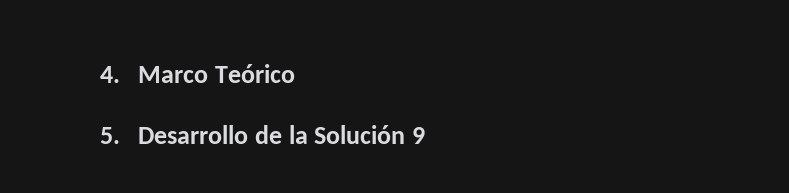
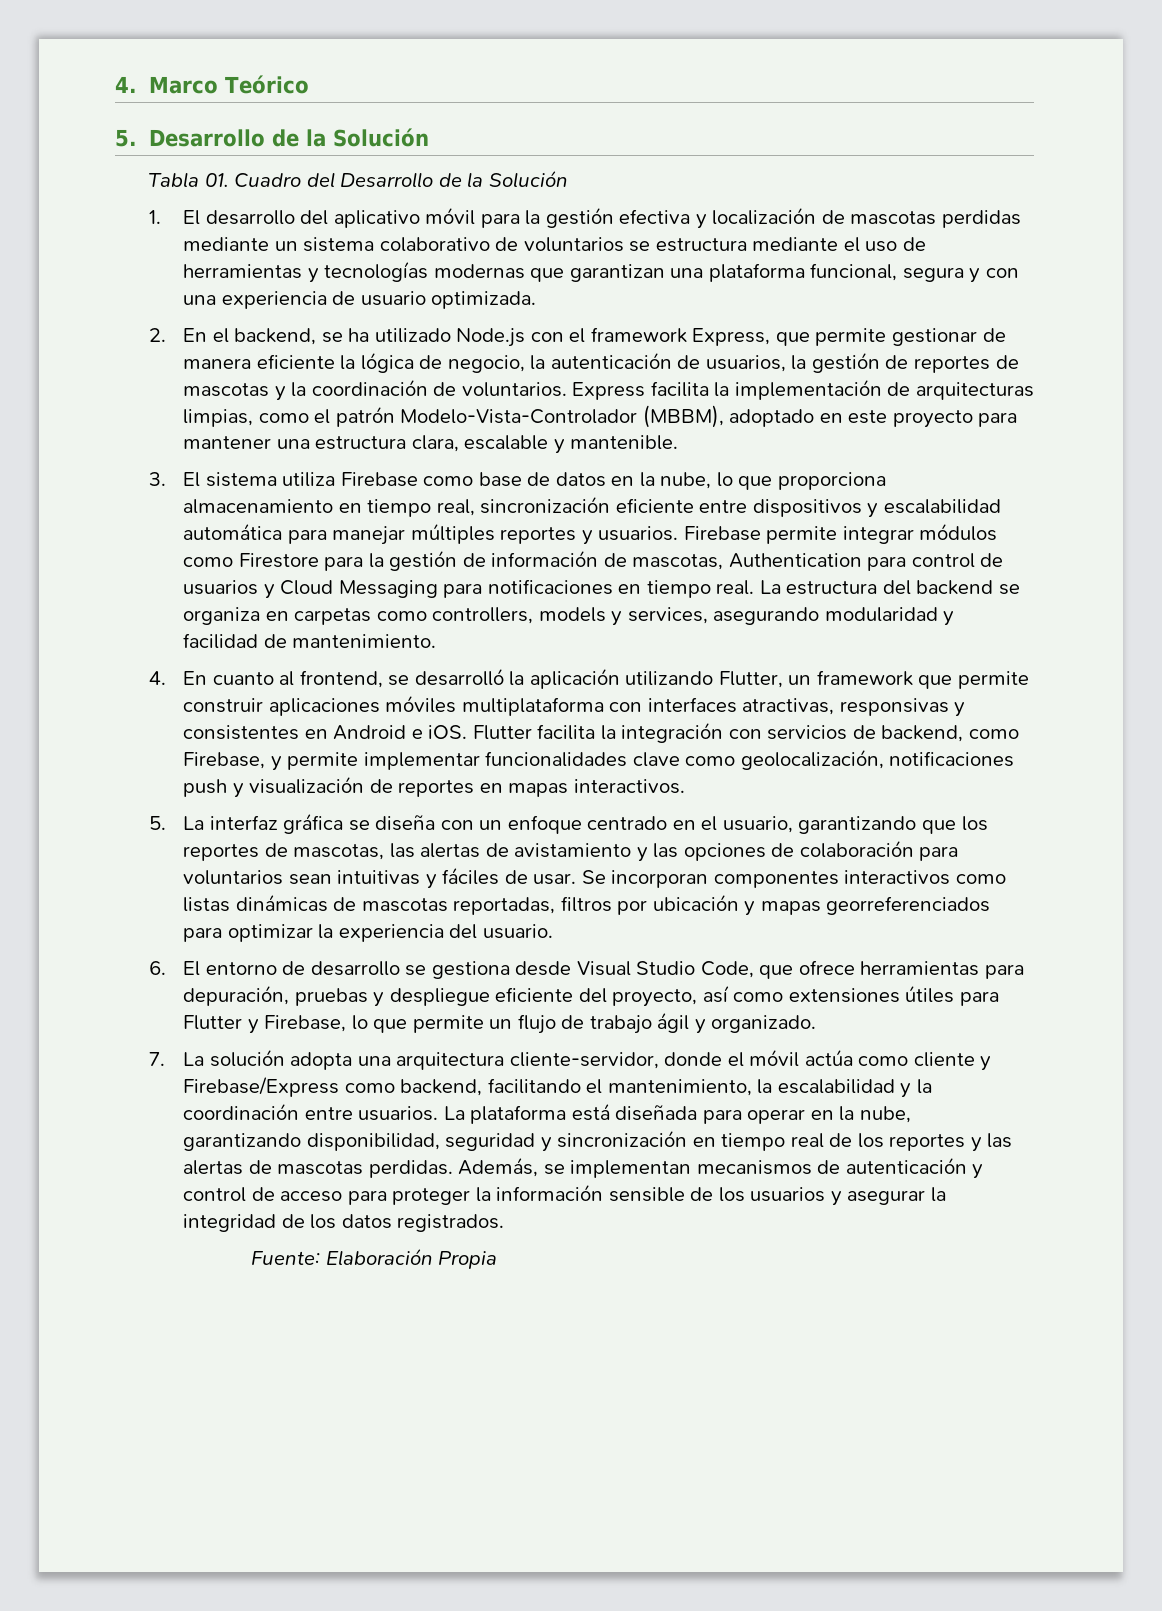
[412,127,426,144] 9 -> [149,170,568,188] [149,207,1022,229] [183,237,926,252] [183,261,1019,283] [183,291,537,309] [149,327,1006,347] [183,352,1019,373] [183,379,1034,401] [183,405,1018,428] [183,435,679,454] [149,472,887,490] [183,496,1001,518] [183,523,998,545] [183,550,1004,571] [183,579,1021,599] [183,607,955,626] [183,633,437,649] [149,668,1030,689] [183,695,966,717] [183,722,1020,743] [183,749,1015,771] [183,776,685,798] [149,813,988,834] [183,840,959,862] [183,867,1006,889] [183,894,991,916] [183,924,553,942] [149,960,1025,979] [183,985,999,1007] [183,1012,817,1034] [149,1049,992,1071] [183,1077,932,1098] [183,1103,911,1124] [183,1130,1013,1152] [183,1157,984,1179] [183,1184,947,1206] [183,1214,505,1232] [251,1248,498,1269] // Tabla 01. Cuadro del Desarrollo de la Solución // 1. El desarrollo del aplicativo móvil para la gestión efectiva y localización de mascotas perdidas mediante un sistema colaborativo de voluntarios se estructura mediante el uso de herramientas y tecnologías modernas que garantizan una plataforma funcional, segura y con una experiencia de usuario optimizada. // 2. En el backend, se ha utilizado Node.js con el framework Express, que permite gestionar de manera eficiente la lógica de negocio, la autenticación de usuarios, la gestión de reportes de mascotas y la coordinación de voluntarios. Express facilita la implementación de arquitecturas limpias, como el patrón Modelo-Vista-Controlador (MBBM), adoptado en este proyecto para mantener una estructura clara, escalable y mantenible. // 3. El sistema utiliza Firebase como base de datos en la nube, lo que proporciona almacenamiento en tiempo real, sincronización eficiente entre dispositivos y escalabilidad automática para manejar múltiples reportes y usuarios. Firebase permite integrar módulos como Firestore para la gestión de información de mascotas, Authentication para control de usuarios y Cloud Messaging para notificaciones en tiempo real. La estructura del backend se organiza en carpetas como controllers, models y services, asegurando modularidad y facilidad de mantenimiento. // 4. En cuanto al frontend, se desarrolló la aplicación utilizando Flutter, un framework que permite construir aplicaciones móviles multiplataforma con interfaces atractivas, responsivas y consistentes en Android e iOS. Flutter facilita la integración con servicios de backend, como Firebase, y permite implementar funcionalidades clave como geolocalización, notificaciones push y visualización de reportes en mapas interactivos. // 5. La interfaz gráfica se diseña con un enfoque centrado en el usuario, garantizando que los reportes de mascotas, las alertas de avistamiento y las opciones de colaboración para voluntarios sean intuitivas y fáciles de usar. Se incorporan componentes interactivos como listas dinámicas de mascotas reportadas, filtros por ubicación y mapas georreferenciados para optimizar la experiencia del usuario. // 6. El entorno de desarrollo se gestiona desde Visual Studio Code, que ofrece herramientas para depuración, pruebas y despliegue eficiente del proyecto, así como extensiones útiles para Flutter y Firebase, lo que permite un flujo de trabajo ágil y organizado. // 7. La solución adopta una arquitectura cliente-servidor, donde el móvil actúa como cliente y Firebase/Express como backend, facilitando el mantenimiento, la escalabilidad y la coordinación entre usuarios. La plataforma está diseñada para operar en la nube, garantizando disponibilidad, seguridad y sincronización en tiempo real de los reportes y las alertas de mascotas perdidas. Además, se implementan mecanismos de autenticación y control de acceso para proteger la información sensible de los usuarios y asegurar la integridad de los datos registrados. // Fuente: Elaboración Propia

